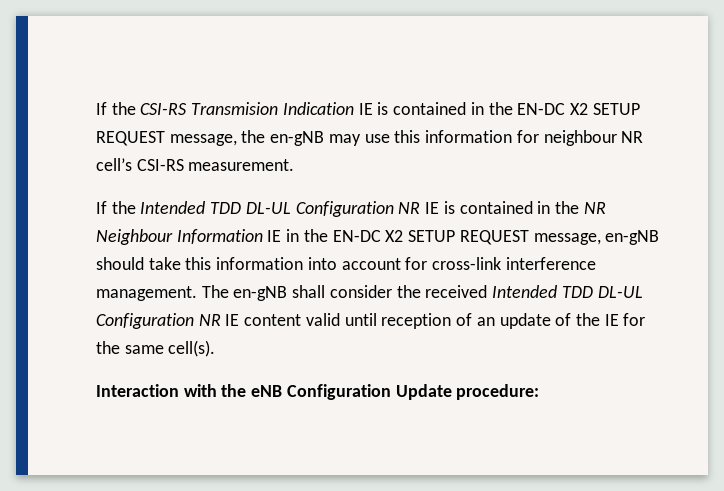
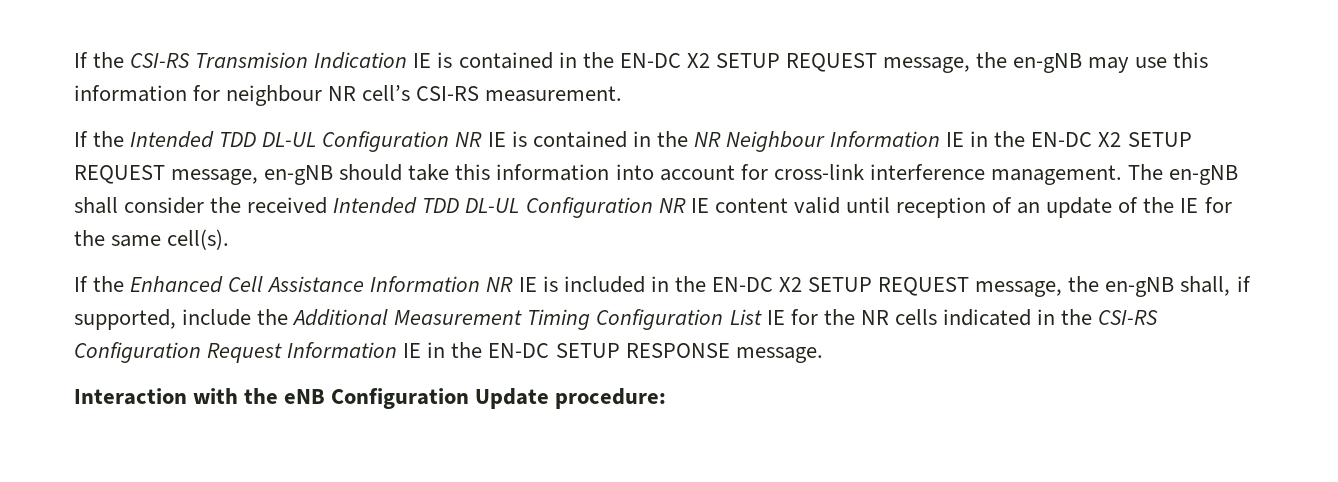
(216, 348) none -> [74,276,1251,297] [74,309,1159,330] [74,342,823,363] // If the Enhanced Cell Assistance Information NR IE is included in the EN-DC X2 SETUP REQUEST message, the en-gNB shall, if supported, include the Additional Measurement Timing Configuration List IE for the NR cells indicated in the CSI-RS Configuration Request Information IE in the EN-DC SETUP RESPONSE message.

